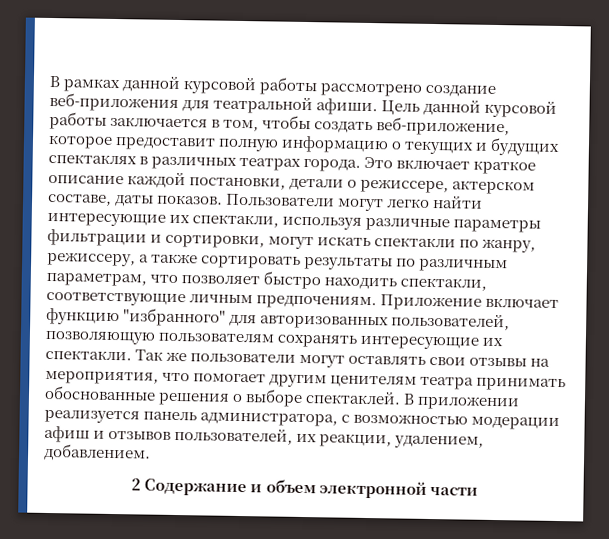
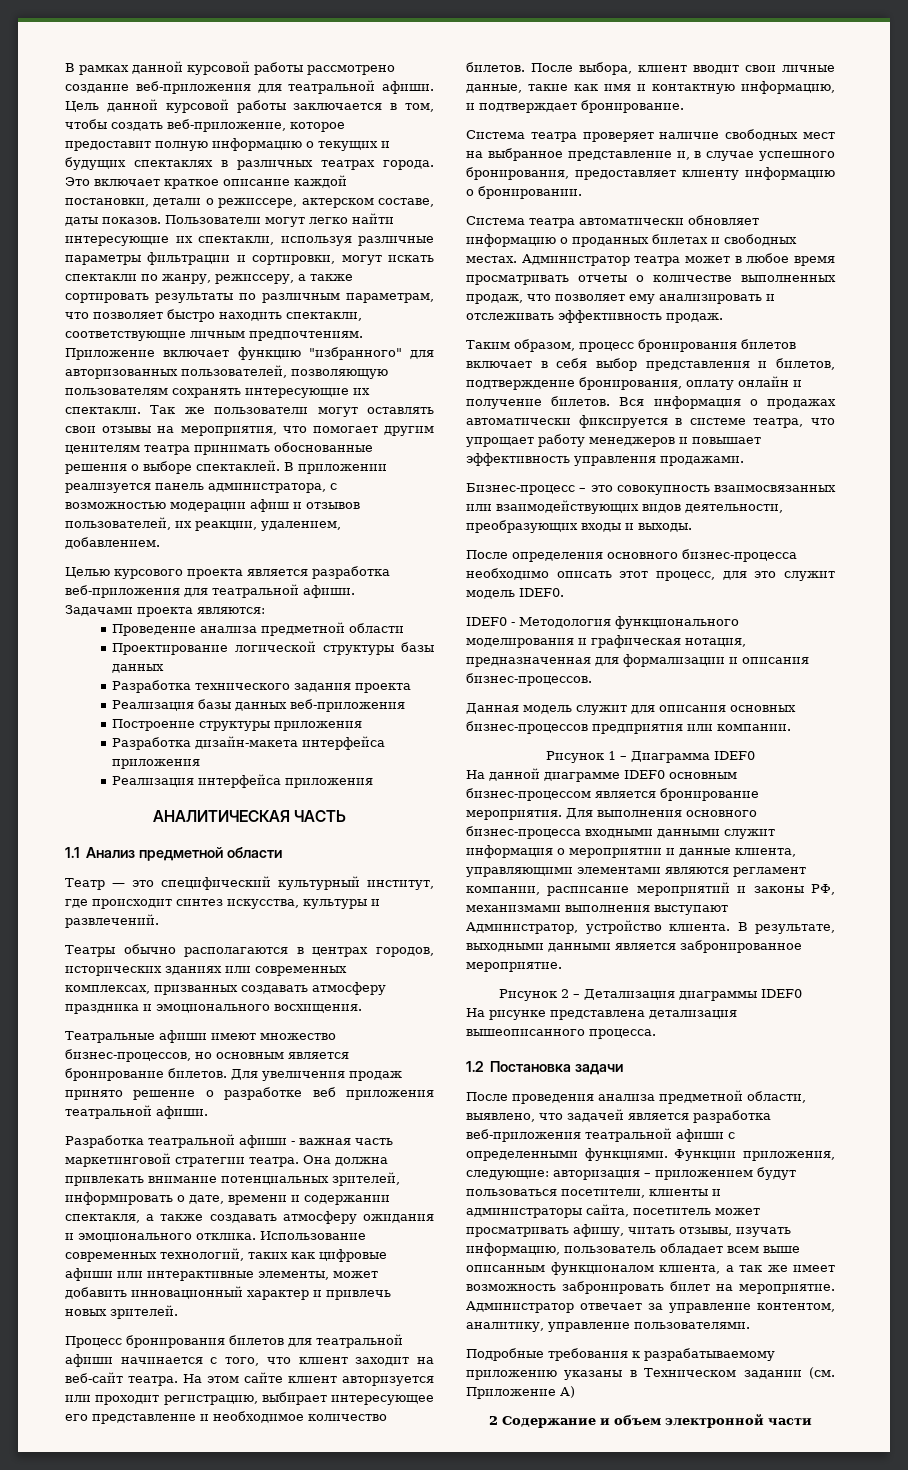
[256,295,378,310] предпочениям. -> [249,331,363,341] предпочтениям.
(151, 452) none -> [65,566,390,579] [65,584,355,598] [65,605,265,617] [112,622,405,636] [112,641,435,655] [112,664,165,673] [112,680,412,693] [112,699,406,712] [112,719,363,731] [112,736,386,750] [112,759,201,769] [112,774,374,788] [152,810,347,822] [65,847,283,861] [65,876,434,890] [65,899,380,909] [65,914,159,928] [65,944,434,957] [65,966,347,976] [65,982,386,995] [65,1004,362,1014] [65,1030,336,1043] [65,1049,349,1062] [65,1068,402,1081] [65,1087,434,1100] [65,1105,208,1119] [65,1134,393,1148] [65,1153,388,1167] [65,1172,400,1186] [65,1192,390,1205] [65,1211,434,1224] [65,1231,366,1242] [65,1248,387,1262] [65,1268,378,1281] [65,1286,391,1300] [65,1305,178,1319] [65,1334,403,1348] [65,1354,435,1367] [65,1372,434,1386] [65,1392,434,1405] [65,1411,387,1424] [466,62,835,75] [466,81,835,94] [466,100,684,113] [466,129,835,142] [466,148,835,161] [466,167,835,180] [466,186,582,199] [466,215,759,228] [466,234,797,247] [466,253,835,266] [466,275,836,285] [466,294,775,304] [466,310,723,323] [466,339,796,352] [466,358,835,371] [466,376,802,390] [466,396,836,409] [466,415,835,428] [466,434,761,447] [466,453,744,466] [466,483,836,495] [466,500,783,514] [466,520,692,533] [466,549,797,562] [466,568,835,581] [466,588,564,599] [466,616,739,629] [466,635,746,648] [466,654,809,667] [466,673,592,686] [466,703,796,715] [466,721,791,734] [546,751,755,763] [466,768,737,782] [466,788,759,801] [466,808,757,820] [466,826,775,839] [466,845,796,858] [466,867,806,877] [466,882,835,896] [466,905,728,915] [466,920,835,934] [466,940,802,953] [466,962,562,972] [499,989,802,1001] [466,1008,737,1020] [466,1029,656,1039] [466,1061,624,1075] [466,1090,806,1104] [466,1109,771,1123] [466,1128,735,1142] [466,1148,835,1161] [466,1167,796,1180] [466,1189,721,1198] [466,1204,760,1218] [466,1224,791,1237] [466,1243,800,1256] [466,1262,835,1275] [466,1281,835,1294] [466,1301,835,1313] [466,1322,750,1332] [466,1348,775,1361] [466,1367,835,1380] [466,1386,575,1399] // Целью курсового проекта является разработка веб-приложения для театральной афиши. // Задачами проекта являются: // Проведение анализа предметной области // Проектирование логической структуры базы данных // Разработка технического задания проекта // Реализация базы данных веб-приложения // Построение структуры приложения // Разработка дизайн-макета интерфейса приложения // Реализация интерфейса приложения // АНАЛИТИЧЕСКАЯ ЧАСТЬ // 1.1 Анализ предметной области // Театр — это специфический культурный институт, где происходит синтез искусства, культуры и развлечений. // Театры обычно располагаются в центрах городов, исторических зданиях или современных комплексах, призванных создавать атмосферу праздника и эмоционального восхищения. // Театральные афиши имеют множество бизнес-процессов, но основным является бронирование билетов. Для увеличения продаж принято решение о разработке веб приложения театральной афиши. // Разработка театральной афиши - важная часть маркетинговой стратегии театра. Она должна привлекать внимание потенциальных зрителей, информировать о дате, времени и содержании спектакля, а также создавать атмосферу ожидания и эмоционального отклика. Использование современных технологий, таких как цифровые афиши или интерактивные элементы, может добавить инновационный характер и привлечь новых зрителей. // Процесс бронирования билетов для театральной афиши начинается с того, что клиент заходит на веб-сайт театра. На этом сайте клиент авторизуется или проходит регистрацию, выбирает интересующее его представление и необходимое количество билетов. После выбора, клиент вводит свои личные данные, такие как имя и контактную информацию, и подтверждает бронирование. // Система театра проверяет наличие свободных мест на выбранное представление и, в случае успешного бронирования, предоставляет клиенту информацию о бронировании. // Система театра автоматически обновляет информацию о проданных билетах и свободных местах. Администратор театра может в любое время просматривать отчеты о количестве выполненных продаж, что позволяет ему анализировать и отслеживать эффективность продаж. // Таким образом, процесс бронирования билетов включает в себя выбор представления и билетов, подтверждение бронирования, оплату онлайн и получение билетов. Вся информация о продажах автоматически фиксируется в системе театра, что упрощает работу менеджеров и повышает эффективность управления продажами. // Бизнес-процесс – это совокупность взаимосвязанных или взаимодействующих видов деятельности, преобразующих входы и выходы. // После определения основного бизнес-процесса необходимо описать этот процесс, для это служит модель IDEF0. // IDEF0 - Методология функционального моделирования и графическая нотация, предназначенная для формализации и описания бизнес-процессов. // Данная модель служит для описания основных бизнес-процессов предприятия или компании. // Рисунок 1 – Диаграмма IDEF0 // На данной диаграмме IDEF0 основным бизнес-процессом является бронирование мероприятия. Для выполнения основного бизнес-процесса входными данными служит информация о мероприятии и данные клиента, управляющими элементами являются регламент компании, расписание мероприятий и законы РФ, механизмами выполнения выступают Администратор, устройство клиента. В результате, выходными данными является забронированное мероприятие. // Рисунок 2 – Детализация диаграммы IDEF0 // На рисунке представлена детализация вышеописанного процесса. // 1.2 Постановка задачи // После проведения анализа предметной области, выявлено, что задачей является разработка веб-приложения театральной афиши с определенными функциями. Функции приложения, следующие: авторизация – приложением будут пользоваться посетители, клиенты и администраторы сайта, посетитель может просматривать афишу, читать отзывы, изучать информацию, пользователь обладает всем выше описанным функционалом клиента, а так же имеет возможность забронировать билет на мероприятие. Администратор отвечает за управление контентом, аналитику, управление пользователями. // Подробные требования к разрабатываемому приложению указаны в Техническом задании (см. Приложение А)

